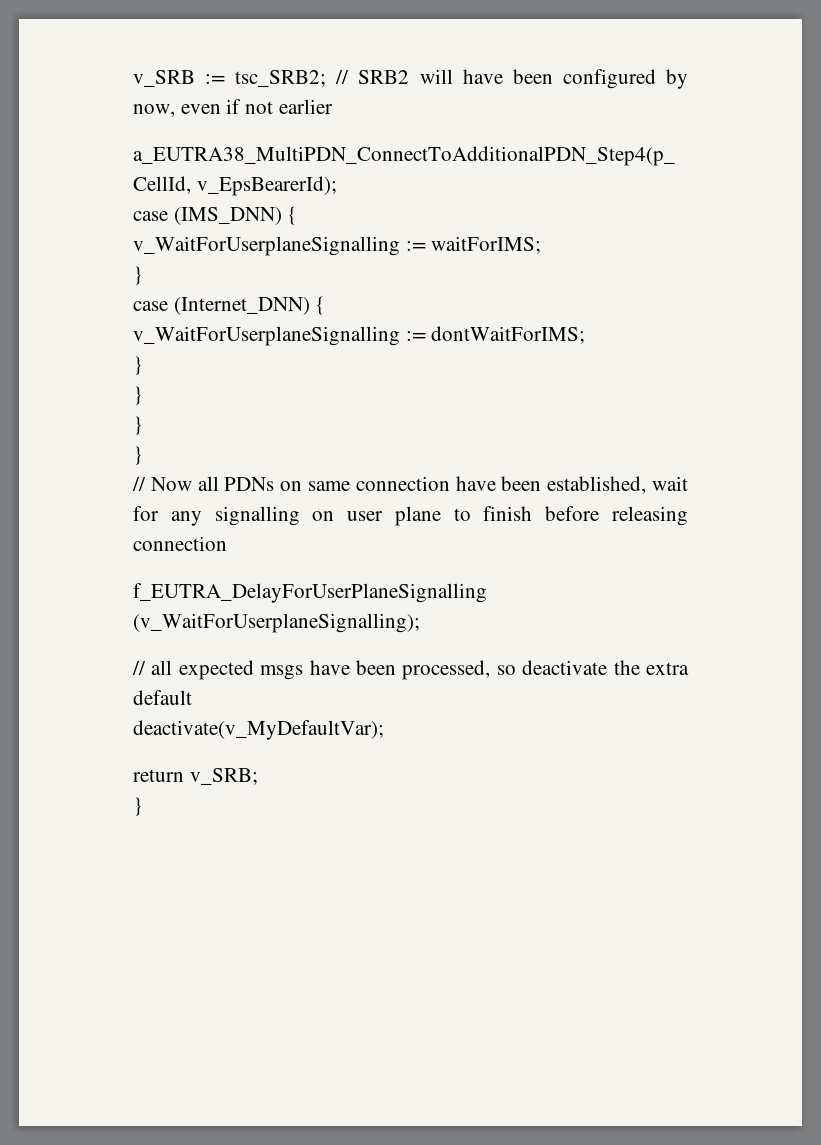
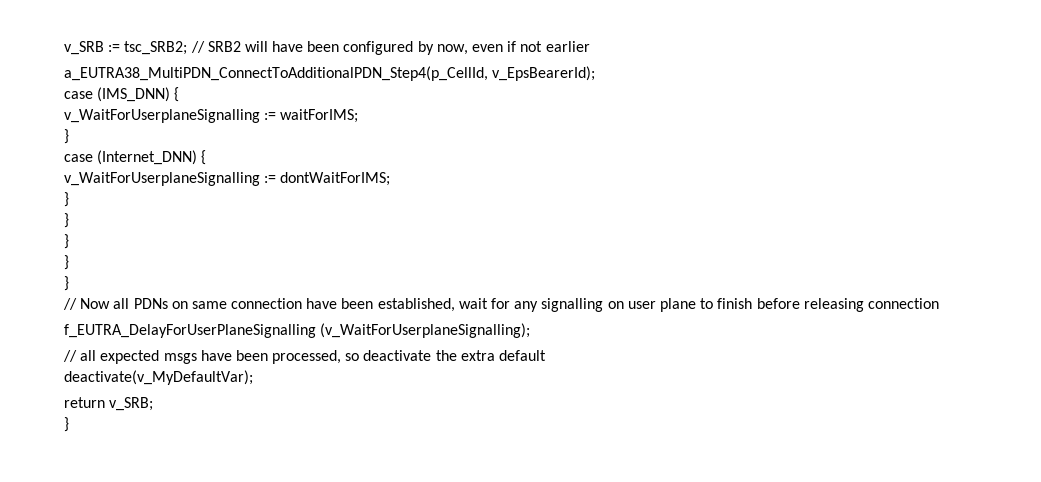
(143, 455) none -> [64,276,69,291] // }

